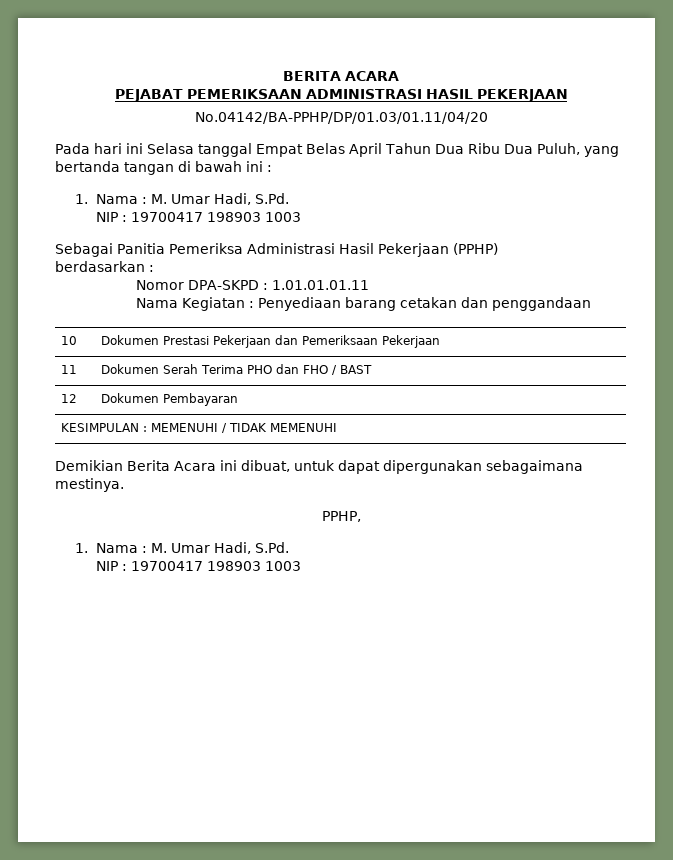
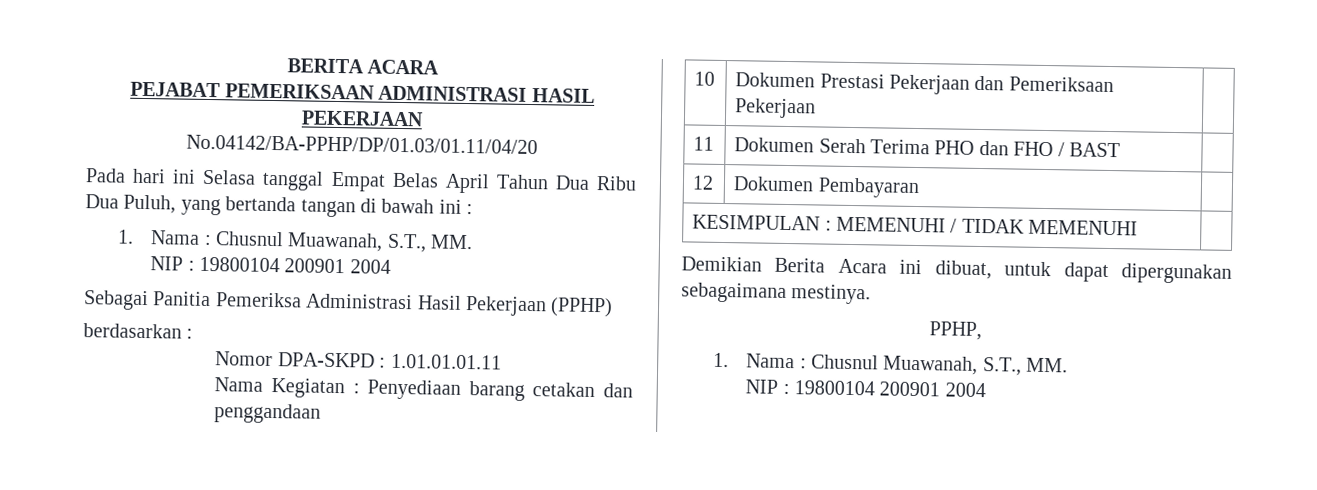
[150,193,289,205] [95,212,301,222] M. Umar Hadi, S.Pd. // NIP : 19700417 198903 1003 -> [215,231,474,253] [150,256,391,274] Chusnul Muawanah, S.T., MM. // NIP : 19800104 200901 2004
[150,542,289,554] [95,561,301,571] M. Umar Hadi, S.Pd. // NIP : 19700417 198903 1003 -> [811,354,1069,376] [745,379,986,398] Chusnul Muawanah, S.T., MM. // NIP : 19800104 200901 2004

